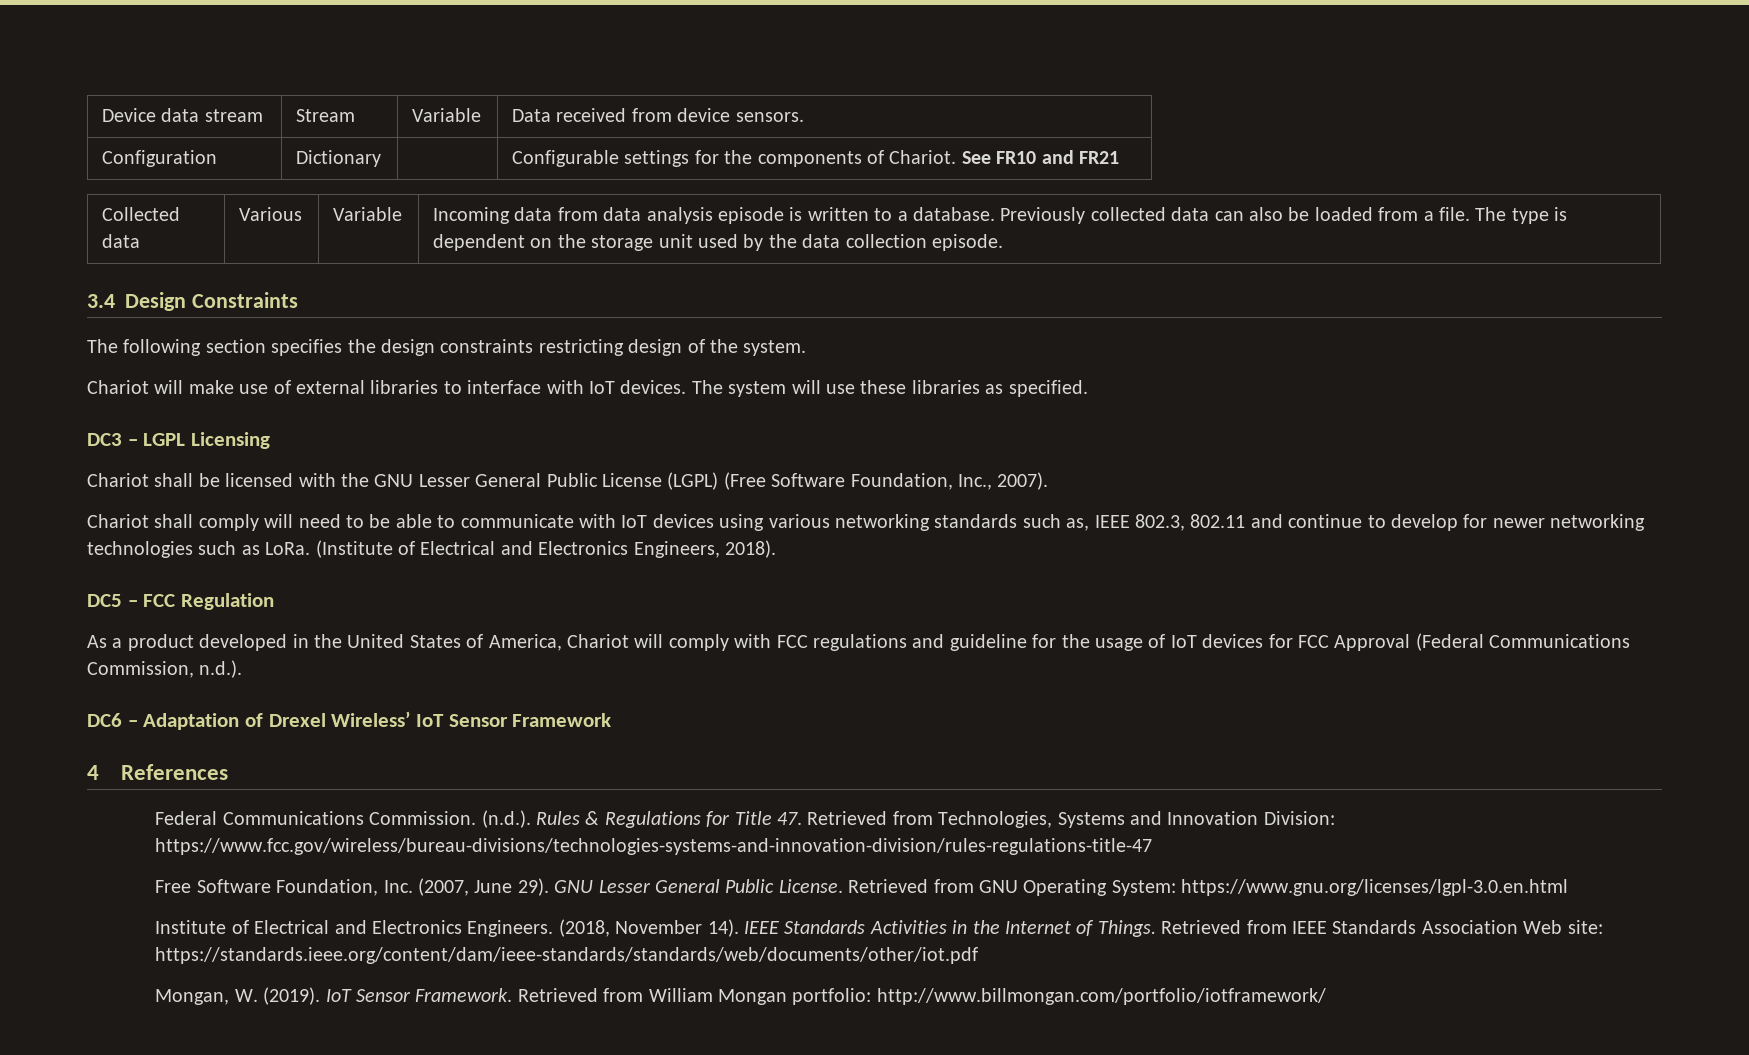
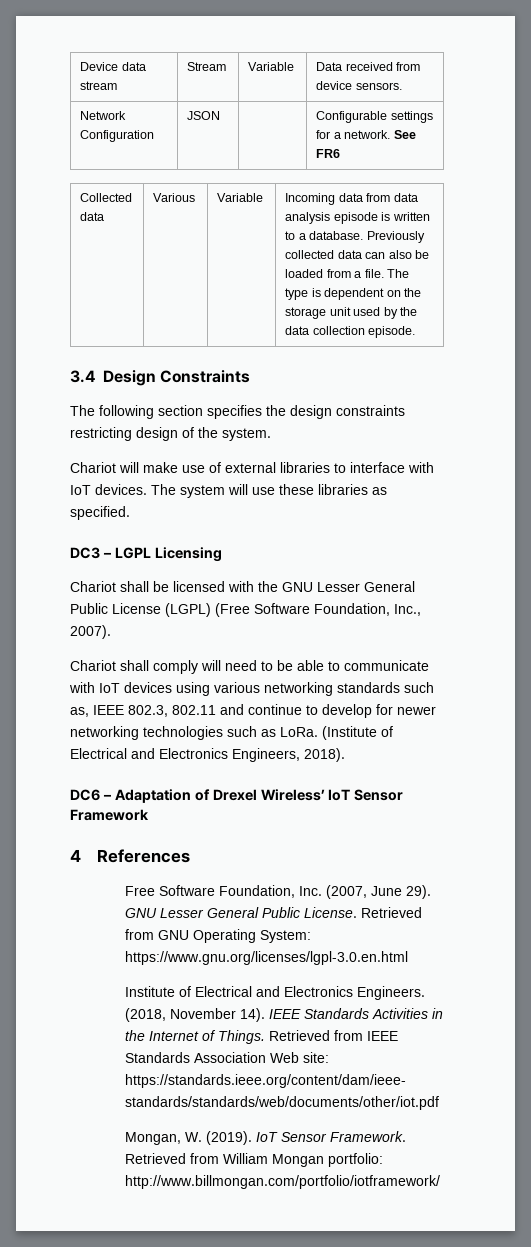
(804, 117) none -> [80,111,127,120] Network
[295,150,381,167] Dictionary -> [187,111,221,120] JSON
[724,150,1119,167] the components of Chariot. See FR10 and FR21 -> [333,130,416,139] [316,149,341,158] a network. See FR6
[87,593,275,610] [87,633,1631,651] [87,660,243,678] // DC5 – FCC Regulation // As a product developed in the United States of America, Chariot will comply with FCC regulations and guideline for the usage of IoT devices for FCC Approval (Federal Communications Commission, n.d.). -> (345, 755) none
[155,810,1335,828] [155,838,1153,855] // Federal Communications Commission. (n.d.). Rules & Regulations for Title 47. Retrieved from Technologies, Systems and Innovation Division: https://www.fcc.gov/wireless/bureau-divisions/technologies-systems-and-innovation-division/rules-regulations-title-47 -> (191, 856) none

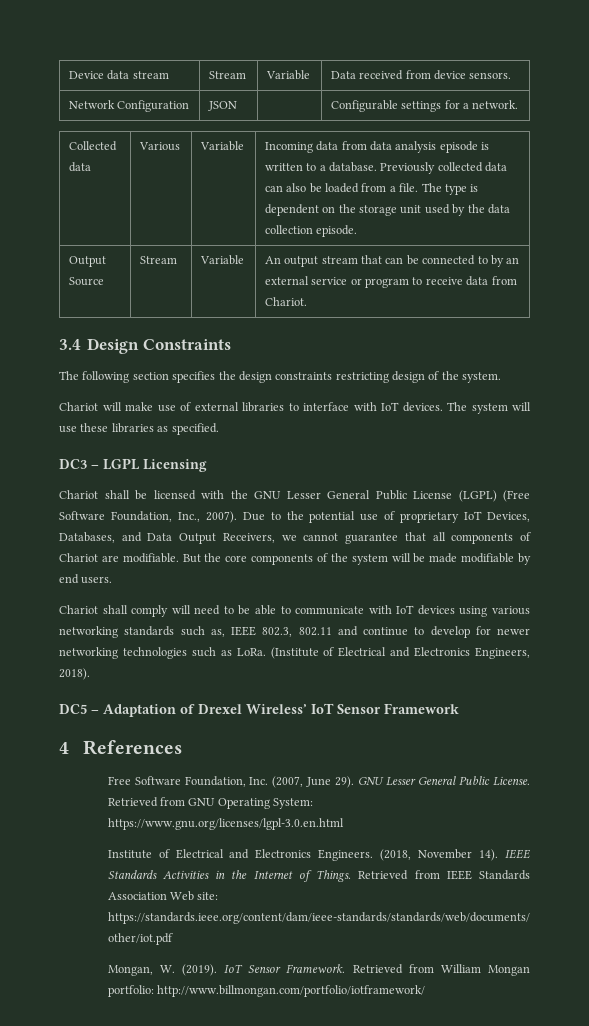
[393,130,416,139] [316,149,341,158] See FR6 -> (519, 104) none
(416, 332) none -> [68,256,106,267] [68,277,104,286] [139,256,177,264] [199,255,244,265] [264,255,520,267] [264,276,517,288] [264,297,307,306] // Output Source | Stream | Variable | An output stream that can be connected to by an external service or program to receive data from Chariot.
(111, 632) none -> [242,511,530,523] [59,532,531,544] [59,553,531,565] [59,574,113,584] Due to the potential use of proprietary IoT Devices, Databases, and Data Output Receivers, we cannot guarantee that all components of Chariot are modifiable. But the core components of the system will be made modifiable by end users.
[70,789,100,801] DC6 -> [59,704,87,714] DC5

